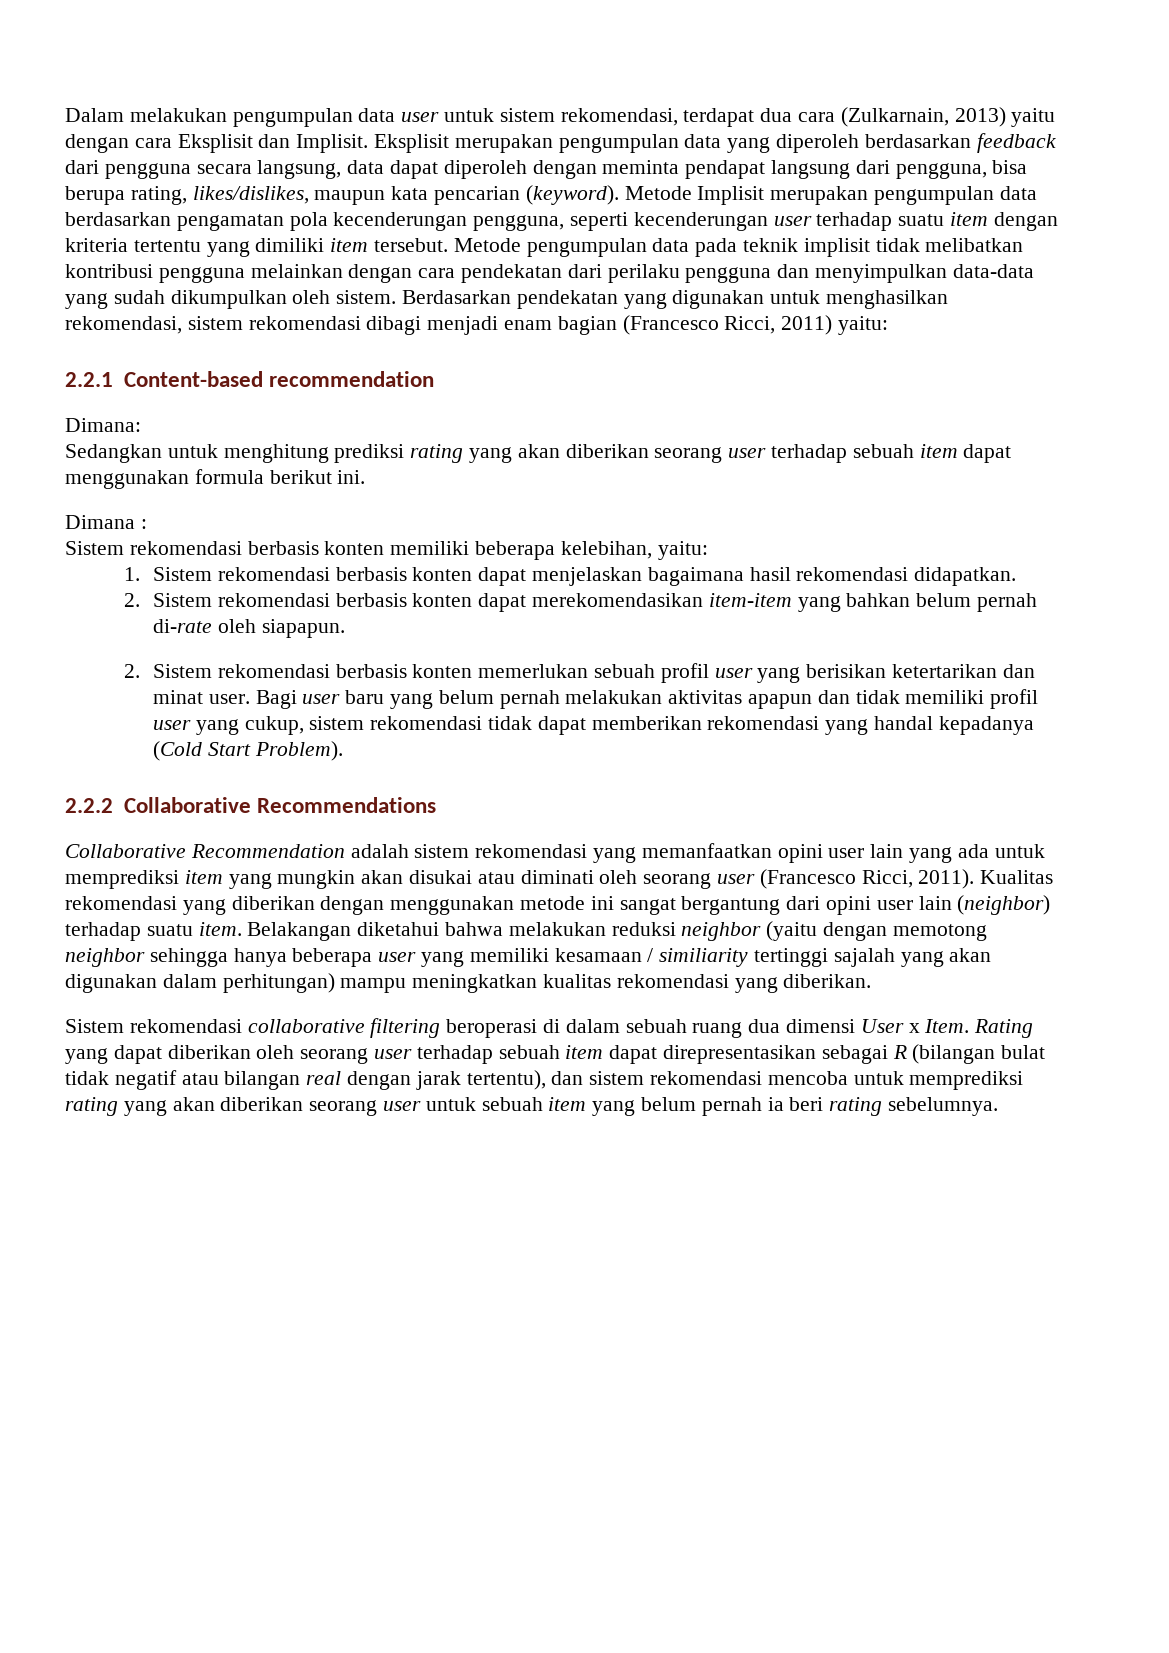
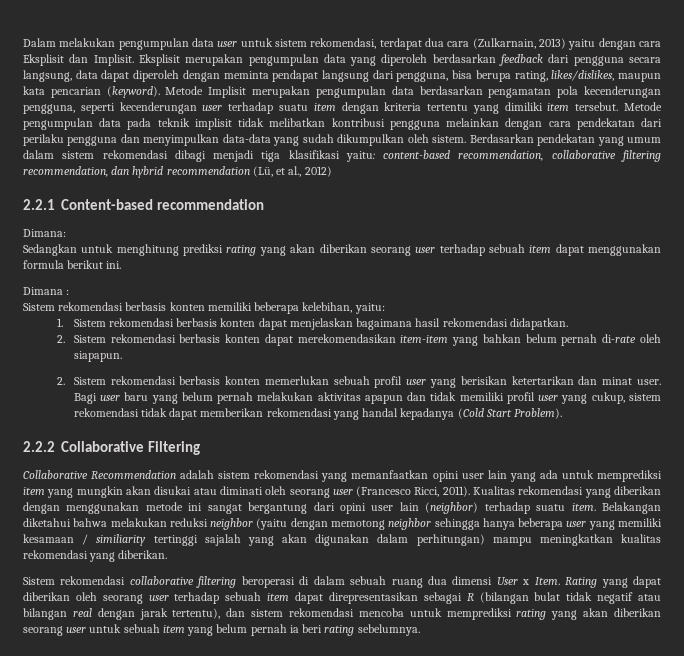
[672,290,949,309] [65,315,889,335] digunakan untuk menghasilkan rekomendasi, sistem rekomendasi dibagi menjadi enam bagian (Francesco Ricci, 2011) yaitu: -> [626,137,661,143] [23,150,661,162] [23,166,332,178] umum dalam sistem rekomendasi dibagi menjadi tiga klasifikasi yaitu: content-based recommendation, collaborative filtering recommendation, dan hybrid recommendation (Lü, et al., 2012)
[256,797,436,813] Recommendations -> [147,441,200,455] Filtering

